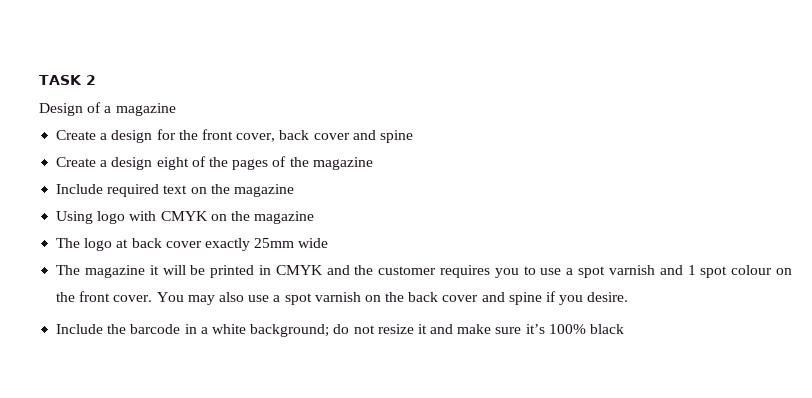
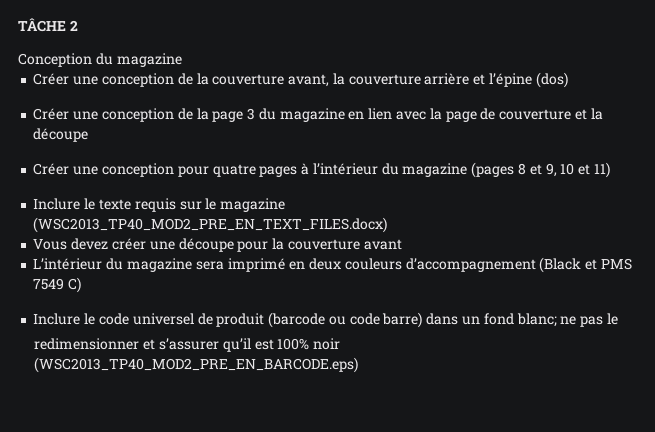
[39,75,82,85] TASK -> [18,18,66,32] TÂCHE
[39,102,176,116] [56,129,413,143] [56,156,373,170] [56,184,294,197] [56,211,315,224] [56,238,329,251] [56,265,793,278] [56,291,629,305] [56,324,625,337] Design of a magazine // Create a design for the front cover, back cover and spine // Create a design eight of the pages of the magazine // Include required text on the magazine // Using logo with CMYK on the magazine // The logo at back cover exactly 25mm wide // The magazine it will be printed in CMYK and the customer requires you to use a spot varnish and 1 spot colour on the front cover. You may also use a spot varnish on the back cover and spine if you desire. // Include the barcode in a white background; do not resize it and make sure it’s 100% black -> [18,53,182,67] [33,72,568,88] [33,108,603,122] [33,128,89,142] [33,162,610,178] [33,198,286,212] [33,217,388,233] [33,238,402,252] [33,257,632,273] [33,277,82,293] [33,312,618,328] [34,338,341,352] [34,357,359,373] Conception du magazine // Créer une conception de la couverture avant, la couverture arrière et l’épine (dos) // Créer une conception de la page 3 du magazine en lien avec la page de couverture et la découpe // Créer une conception pour quatre pages à l’intérieur du magazine (pages 8 et 9, 10 et 11) // Inclure le texte requis sur le magazine (WSC2013_TP40_MOD2_PRE_EN_TEXT_FILES.docx) // Vous devez créer une découpe pour la couverture avant // L’intérieur du magazine sera imprimé en deux couleurs d’accompagnement (Black et PMS 7549 C) // Inclure le code universel de produit (barcode ou code barre) dans un fond blanc; ne pas le // redimensionner et s’assurer qu’il est 100% noir (WSC2013_TP40_MOD2_PRE_EN_BARCODE.eps)

